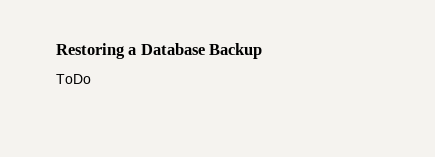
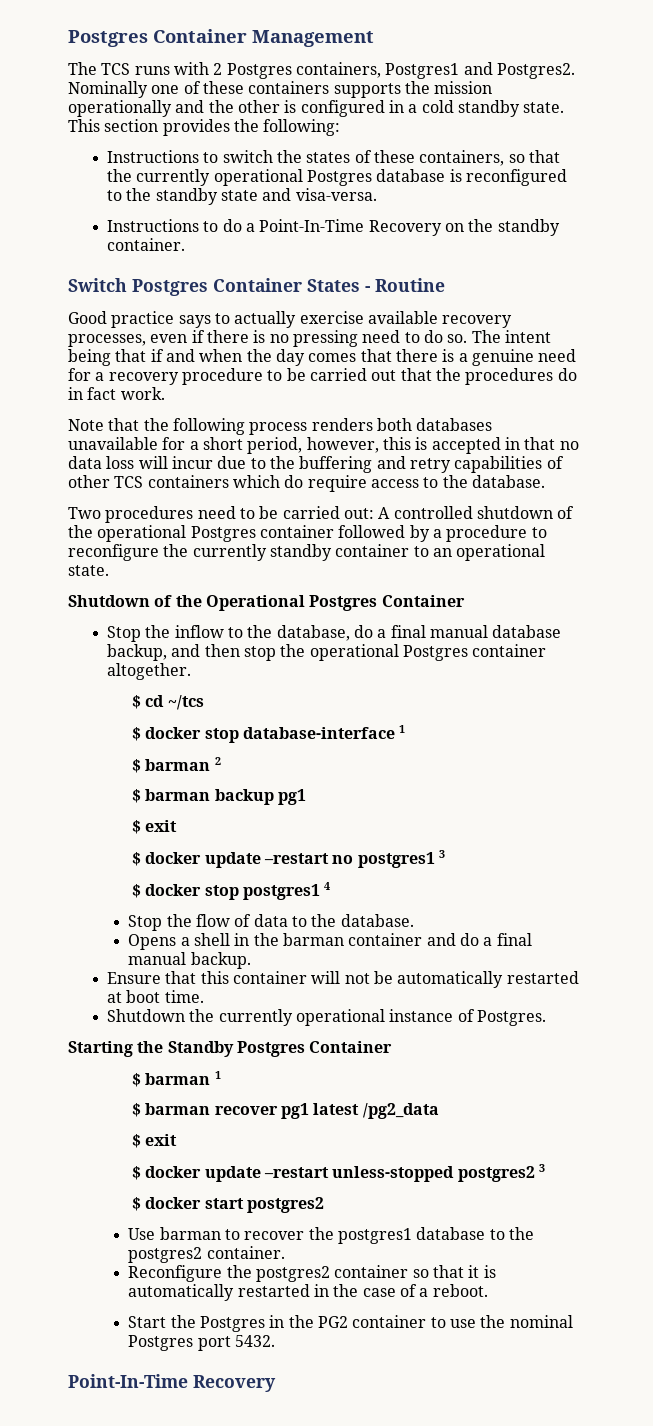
[56,43,263,59] [56,74,91,84] Restoring a Database Backup // ToDo -> [68,29,374,47] [68,62,575,79] [68,81,493,98] [68,100,565,117] [68,119,341,136] [106,150,560,166] [106,169,567,186] [106,188,377,205] [106,219,560,236] [106,238,185,251] [68,278,445,296] [68,311,513,328] [68,330,551,347] [68,349,577,366] [68,368,577,385] [68,387,165,400] [68,418,493,435] [68,437,579,454] [68,456,564,473] [68,475,545,492] [68,506,575,523] [68,525,547,542] [68,544,546,561] [68,565,109,576] [68,595,465,611] [106,625,562,642] [106,644,547,661] [106,663,191,680] [132,695,204,710] [132,725,406,743] [132,757,221,773] [132,789,307,805] [132,820,178,834] [132,850,446,868] [132,882,331,900] [128,914,414,931] [128,933,532,950] [128,952,251,969] [106,971,579,988] [106,990,204,1003] [106,1009,546,1026] [68,1041,393,1057] [132,1071,221,1087] [132,1103,439,1119] [132,1134,178,1148] [132,1164,546,1182] [132,1197,325,1213] [128,1227,534,1244] [128,1246,285,1263] [128,1265,496,1282] [128,1284,488,1301] [128,1315,573,1332] [128,1335,275,1351] [68,1374,276,1392] Postgres Container Management // The TCS runs with 2 Postgres containers, Postgres1 and Postgres2. Nominally one of these containers supports the mission operationally and the other is configured in a cold standby state. This section provides the following: // Instructions to switch the states of these containers, so that the currently operational Postgres database is reconfigured to the standby state and visa-versa. // Instructions to do a Point-In-Time Recovery on the standby container. // Switch Postgres Container States - Routine // Good practice says to actually exercise available recovery processes, even if there is no pressing need to do so. The intent being that if and when the day comes that there is a genuine need for a recovery procedure to be carried out that the procedures do in fact work. // Note that the following process renders both databases unavailable for a short period, however, this is accepted in that no data loss will incur due to the buffering and retry capabilities of other TCS containers which do require access to the database. // Two procedures need to be carried out: A controlled shutdown of the operational Postgres container followed by a procedure to reconfigure the currently standby container to an operational state. // Shutdown of the Operational Postgres Container // Stop the inflow to the database, do a final manual database backup, and then stop the operational Postgres container altogether. // $ cd ~/tcs // $ docker stop database-interface 1 // $ barman 2 // $ barman backup pg1 // $ exit // $ docker update –restart no postgres1 3 // $ docker stop postgres1 4 // Stop the flow of data to the database. // Opens a shell in the barman container and do a final manual backup. // Ensure that this container will not be automatically restarted at boot time. // Shutdown the currently operational instance of Postgres. // Starting the Standby Postgres Container // $ barman 1 // $ barman recover pg1 latest /pg2_data // $ exit // $ docker update –restart unless-stopped postgres2 3 // $ docker start postgres2 // Use barman to recover the postgres1 database to the postgres2 container. // Reconfigure the postgres2 container so that it is automatically restarted in the case of a reboot. // Start the Postgres in the PG2 container to use the nominal Postgres port 5432. // Point-In-Time Recovery

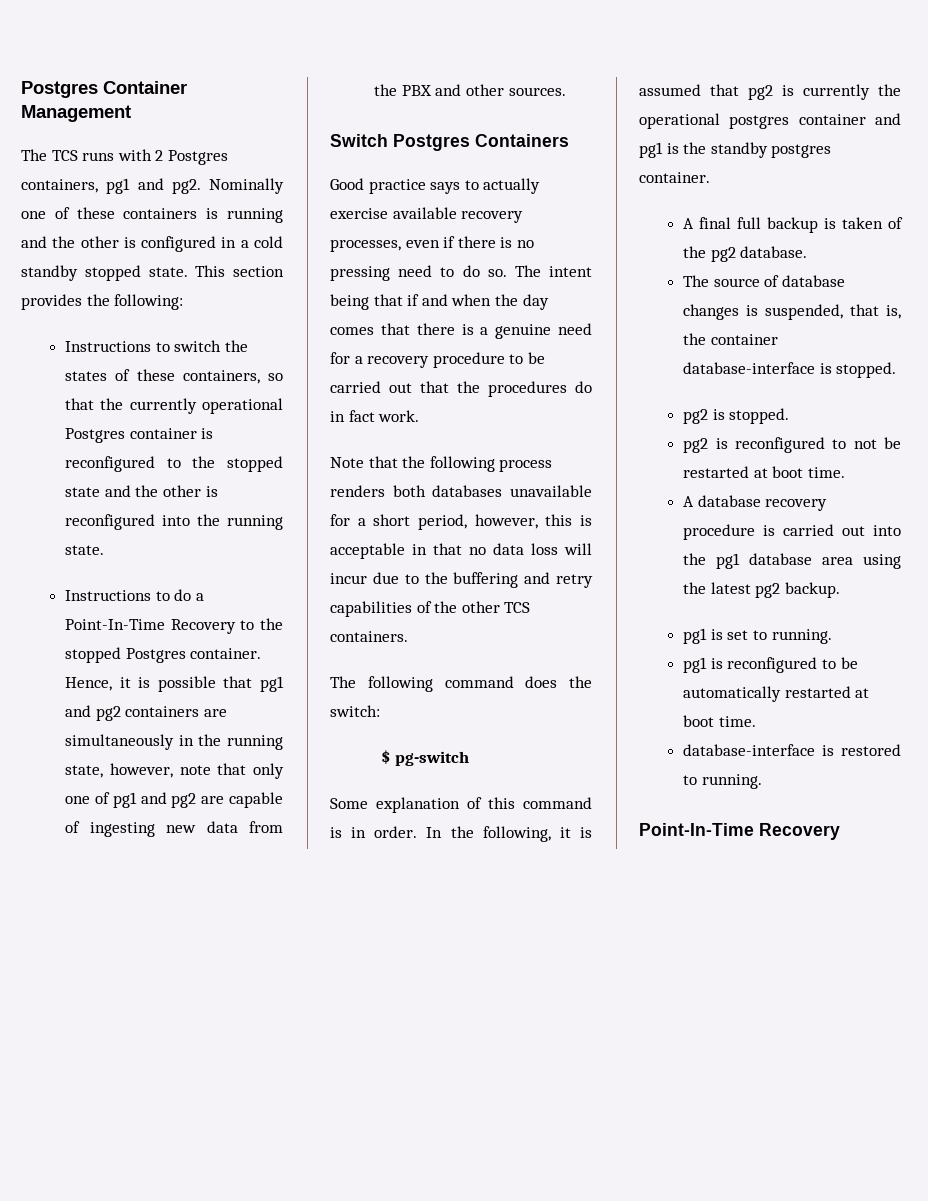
[385,62,575,79] Postgres1 and Postgres2. -> [106,178,201,194] pg1 and pg2.
[333,81,493,98] [68,100,172,117] supports the mission operationally -> [206,208,283,223] is running
(520, 108) none -> [84,265,141,281] stopped
[376,169,446,182] database -> [129,428,197,439] container
[155,188,218,205] standby -> [227,456,283,472] stopped
[295,188,377,201] visa-versa. -> [135,485,218,497] [65,514,283,530] [65,545,105,555] the other is reconfigured into the running state.
[444,219,560,236] [106,238,185,251] [68,278,445,296] on the standby container. // Switch Postgres Container States - Routine -> [240,618,283,630] [65,647,262,663] [65,676,284,692] [65,705,227,721] [65,734,283,750] [65,763,284,779] [65,792,283,808] [65,821,283,837] [374,84,566,96] [330,134,569,151] to the stopped Postgres container. Hence, it is possible that pg1 and pg2 containers are simultaneously in the running state, however, note that only one of pg1 and pg2 are capable of ingesting new data from the PBX and other sources. // Switch Postgres Containers
[431,437,501,454] accepted -> [330,543,405,559] acceptable
(564, 462) none -> [434,601,458,613] the
[147,475,545,492] [68,506,575,523] [68,525,547,542] [68,544,546,561] [68,565,109,576] [68,595,465,611] [106,625,562,642] [106,644,547,661] [106,663,191,680] [132,695,204,710] [132,725,406,743] [132,757,221,773] [132,789,307,805] [132,820,178,834] [132,850,446,868] [132,882,331,900] [128,914,414,931] [128,933,532,950] [128,952,251,969] [106,971,370,984] containers which do require access to the database. // Two procedures need to be carried out: A controlled shutdown of the operational Postgres container followed by a procedure to reconfigure the currently standby container to an operational state. // Shutdown of the Operational Postgres Container // Stop the inflow to the database, do a final manual database backup, and then stop the operational Postgres container altogether. // $ cd ~/tcs // $ docker stop database-interface 1 // $ barman 2 // $ barman backup pg1 // $ exit // $ docker update –restart no postgres1 3 // $ docker stop postgres1 4 // Stop the flow of data to the database. // Opens a shell in the barman container and do a final manual backup. // Ensure that this container will not -> [330,631,408,642] [330,676,592,692] [330,705,380,717] [380,750,469,766] [330,797,592,813] [330,826,592,842] [639,84,901,100] [639,113,901,129] [639,142,832,158] [639,172,710,183] [683,217,903,233] [683,246,808,262] [683,275,845,287] [683,304,901,320] [683,333,778,345] [683,362,897,378] [683,408,790,424] [683,437,901,453] [683,466,845,478] [683,495,828,511] [683,524,901,540] [683,553,901,569] [683,582,840,598] [683,628,832,644] [683,657,836,673] containers. // The following command does the switch: // $ pg-switch // Some explanation of this command is in order. In the following, it is assumed that pg2 is currently the operational postgres container and pg1 is the standby postgres container. // A final full backup is taken of the pg2 database. // The source of database changes is suspended, that is, the container database-interface is stopped. // pg2 is stopped. // pg2 is reconfigured to not be restarted at boot time. // A database recovery procedure is carried out into the pg1 database area using the latest pg2 backup. // pg1 is set to running. // pg1 is reconfigured to
[106,1009,546,1026] [68,1041,393,1057] [132,1071,221,1087] [132,1103,439,1119] [132,1134,178,1148] [132,1164,546,1182] [132,1197,325,1213] [128,1227,534,1244] [128,1246,285,1263] [128,1265,496,1282] [128,1284,488,1301] [128,1315,573,1332] [128,1335,275,1351] Shutdown the currently operational instance of Postgres. // Starting the Standby Postgres Container // $ barman 1 // $ barman recover pg1 latest /pg2_data // $ exit // $ docker update –restart unless-stopped postgres2 3 // $ docker start postgres2 // Use barman to recover the postgres1 database to the postgres2 container. // Reconfigure the postgres2 container so that it is automatically restarted in the case of a reboot. // Start the Postgres in the PG2 container to use the nominal Postgres port 5432. -> [683,744,901,756] [683,774,762,789] database-interface is restored to running.

